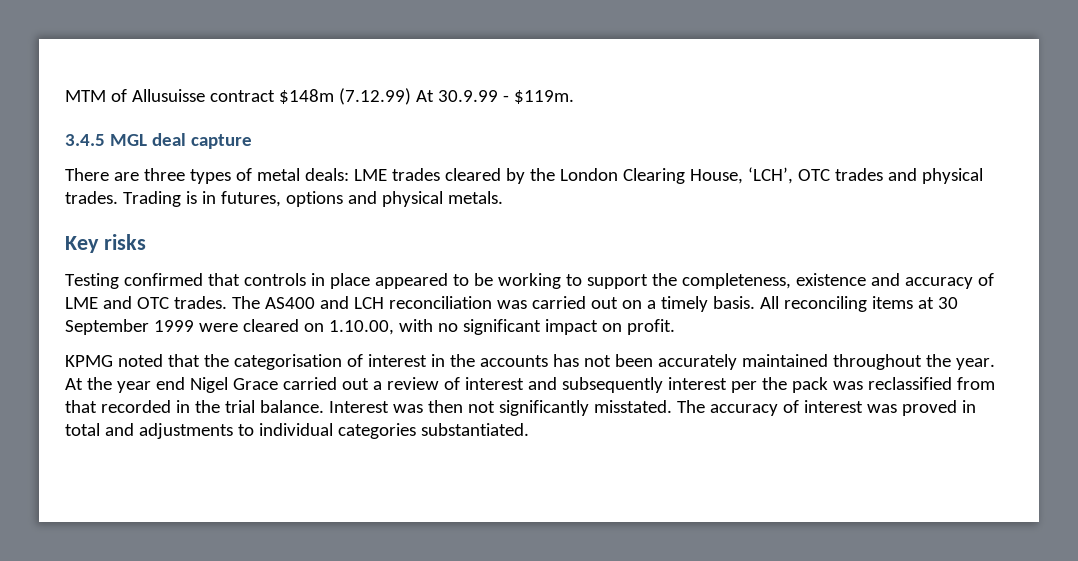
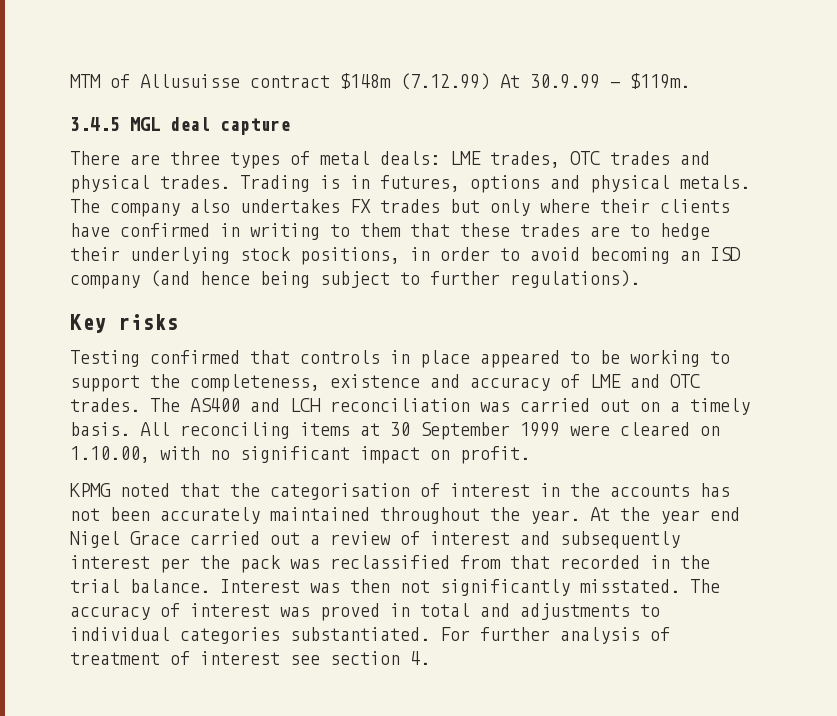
[391,167,793,184] trades cleared by the London Clearing House, ‘LCH’, -> [490,151,560,168] trades,
(503, 197) none -> [70,199,730,217] [70,223,710,240] [70,247,741,265] [70,270,640,289] The company also undertakes FX trades but only where their clients have confirmed in writing to them that these trades are to hedge their underlying stock positions, in order to avoid becoming an ISD company (and hence being subject to further regulations).
(529, 429) none -> [440,627,670,644] [70,651,430,665] For further analysis of treatment of interest see section 4.

